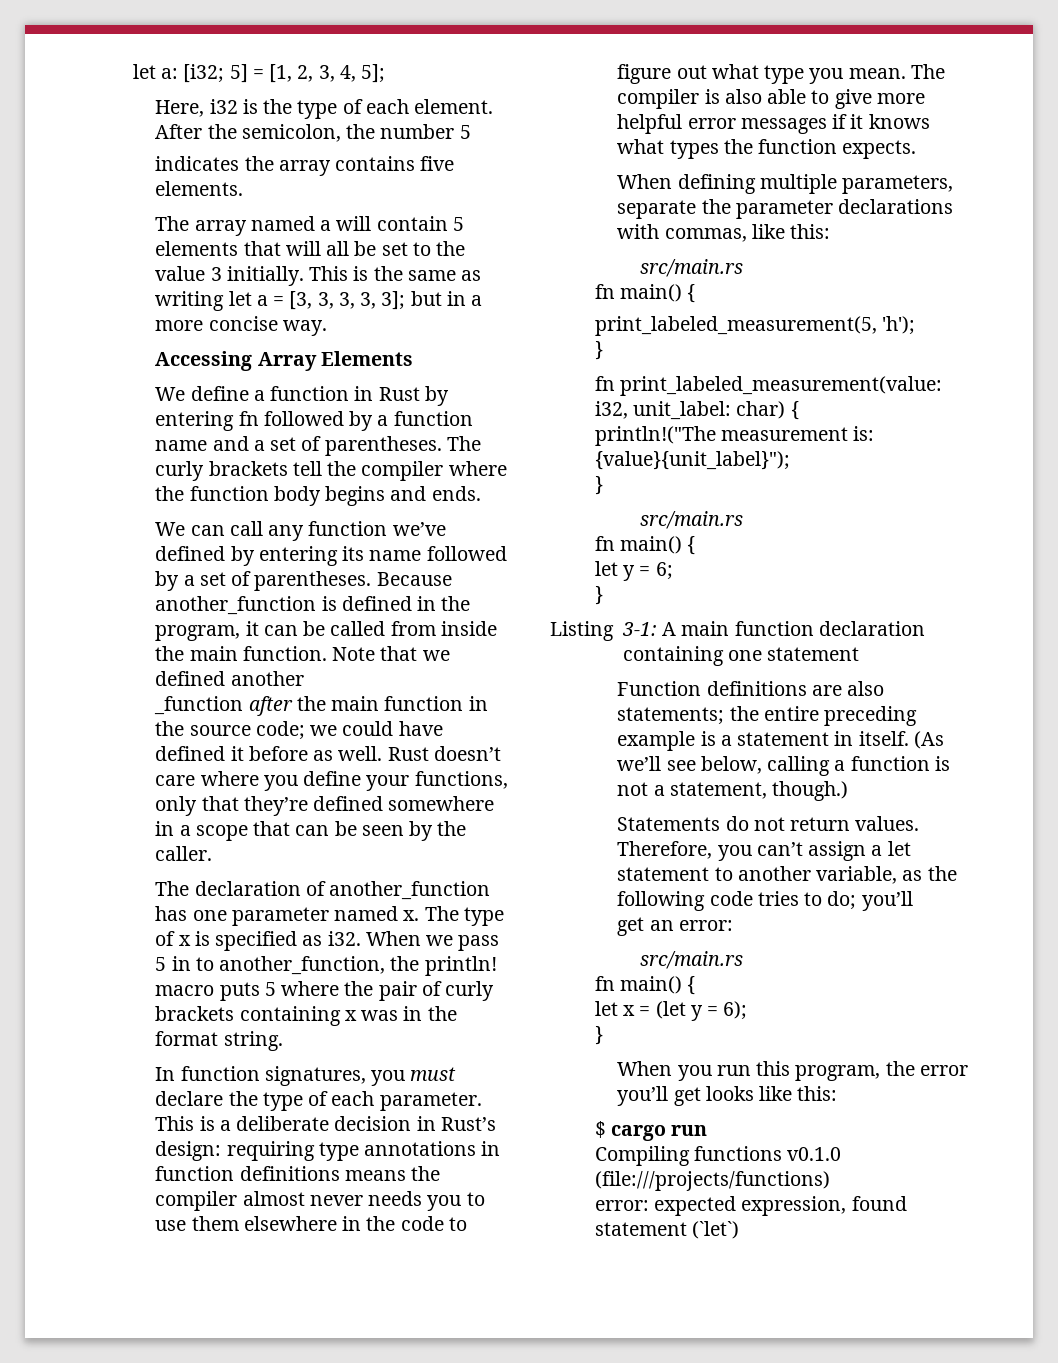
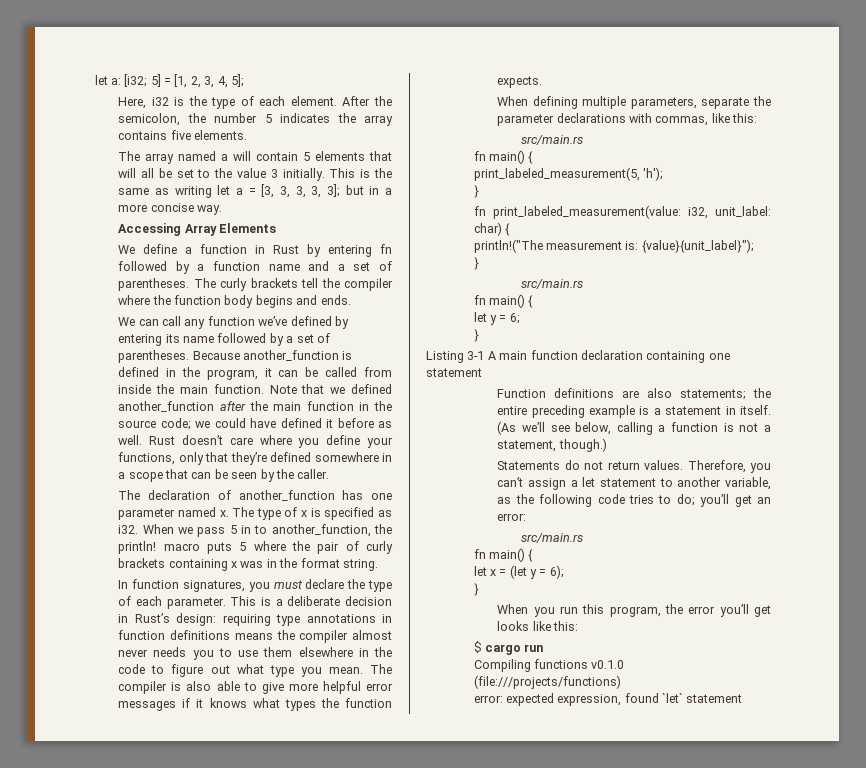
(471, 132) // -> (272, 118) none
[230,671,304,686] [154,696,244,715] another // _function -> [118,401,215,412] another_function
[621,622,657,636] 3-1: -> [467,351,485,360] 3-1
(913, 901) // -> (730, 500) none
[594,1221,740,1239] statement (`let`) -> [661,693,743,703] `let` statement

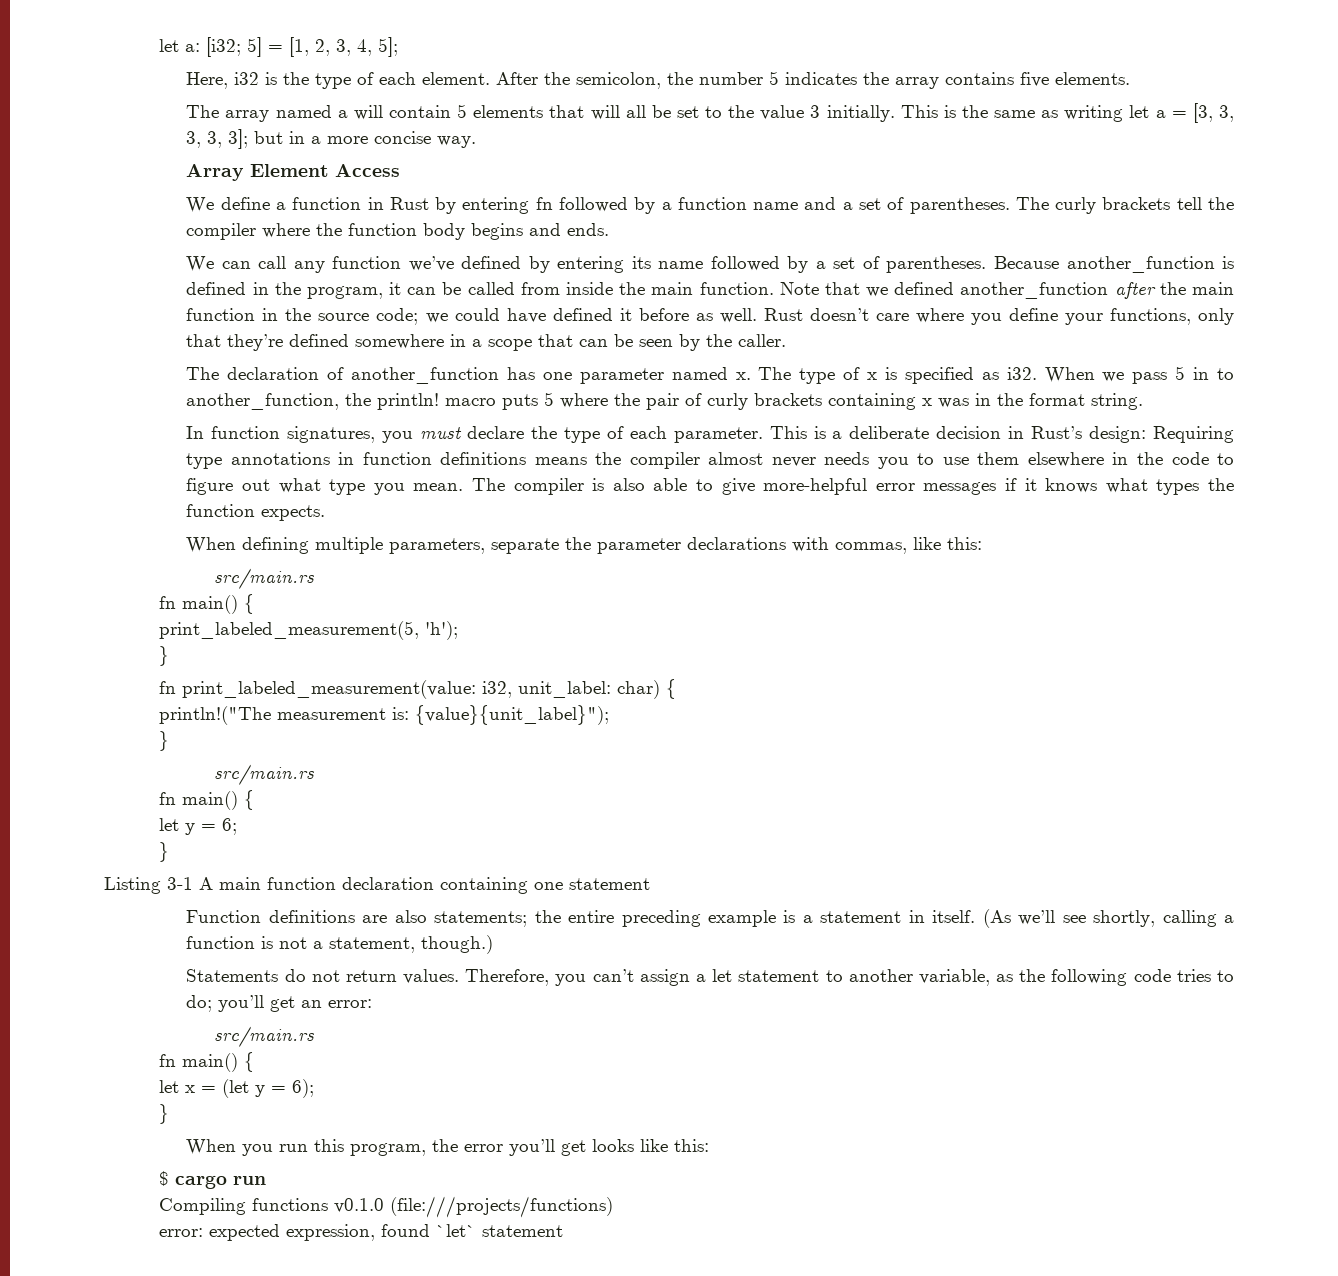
[118,223,276,236] Accessing Array Elements -> [186,164,401,181] Array Element Access
[222,614,271,626] requiring -> [1152,426,1234,443] Requiring
[288,681,361,694] more helpful -> [763,478,868,495] more-helpful
[575,422,612,435] below, -> [1093,910,1156,927] shortly,

